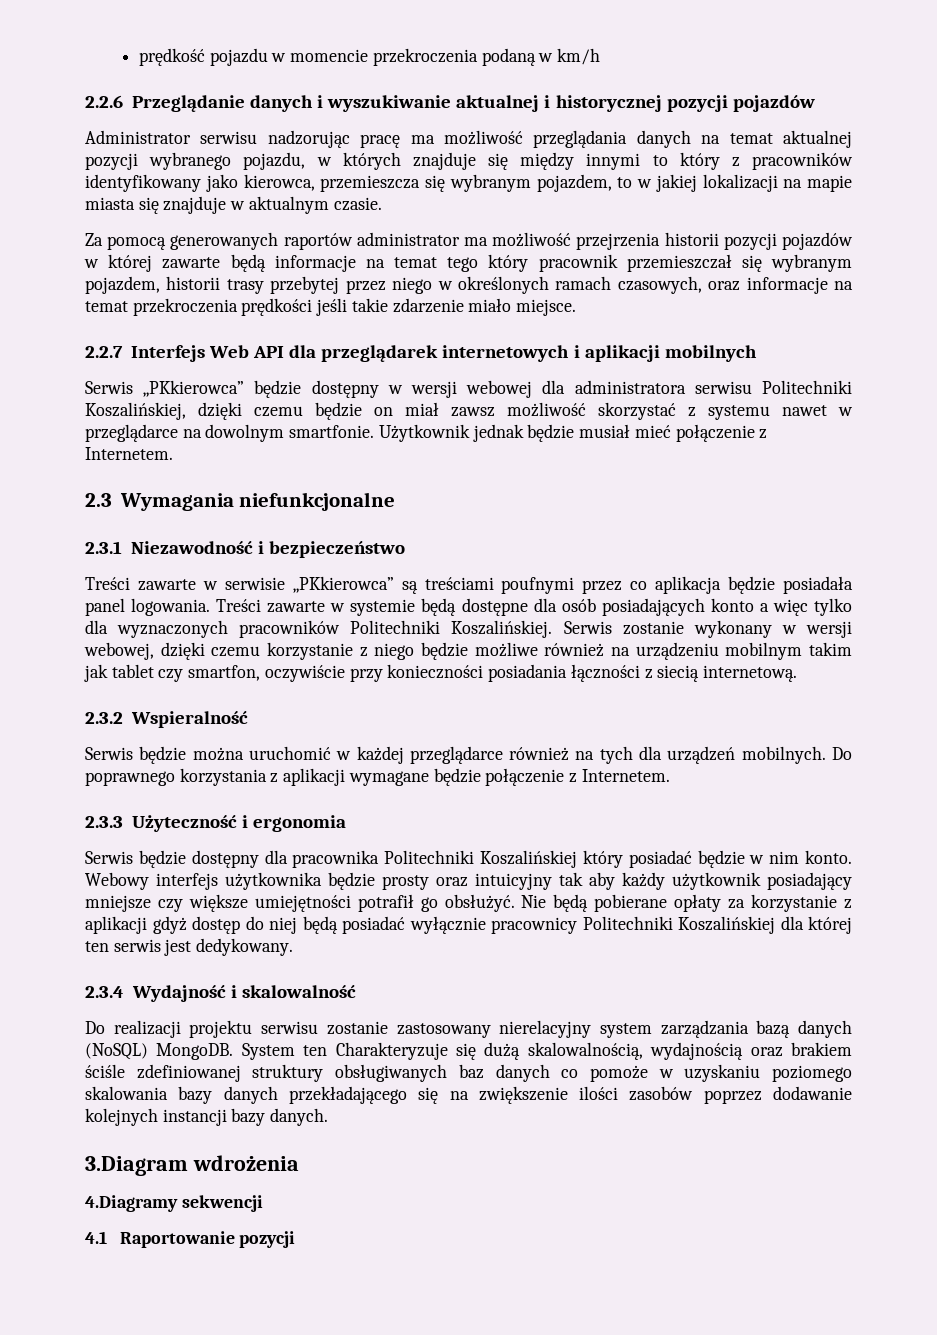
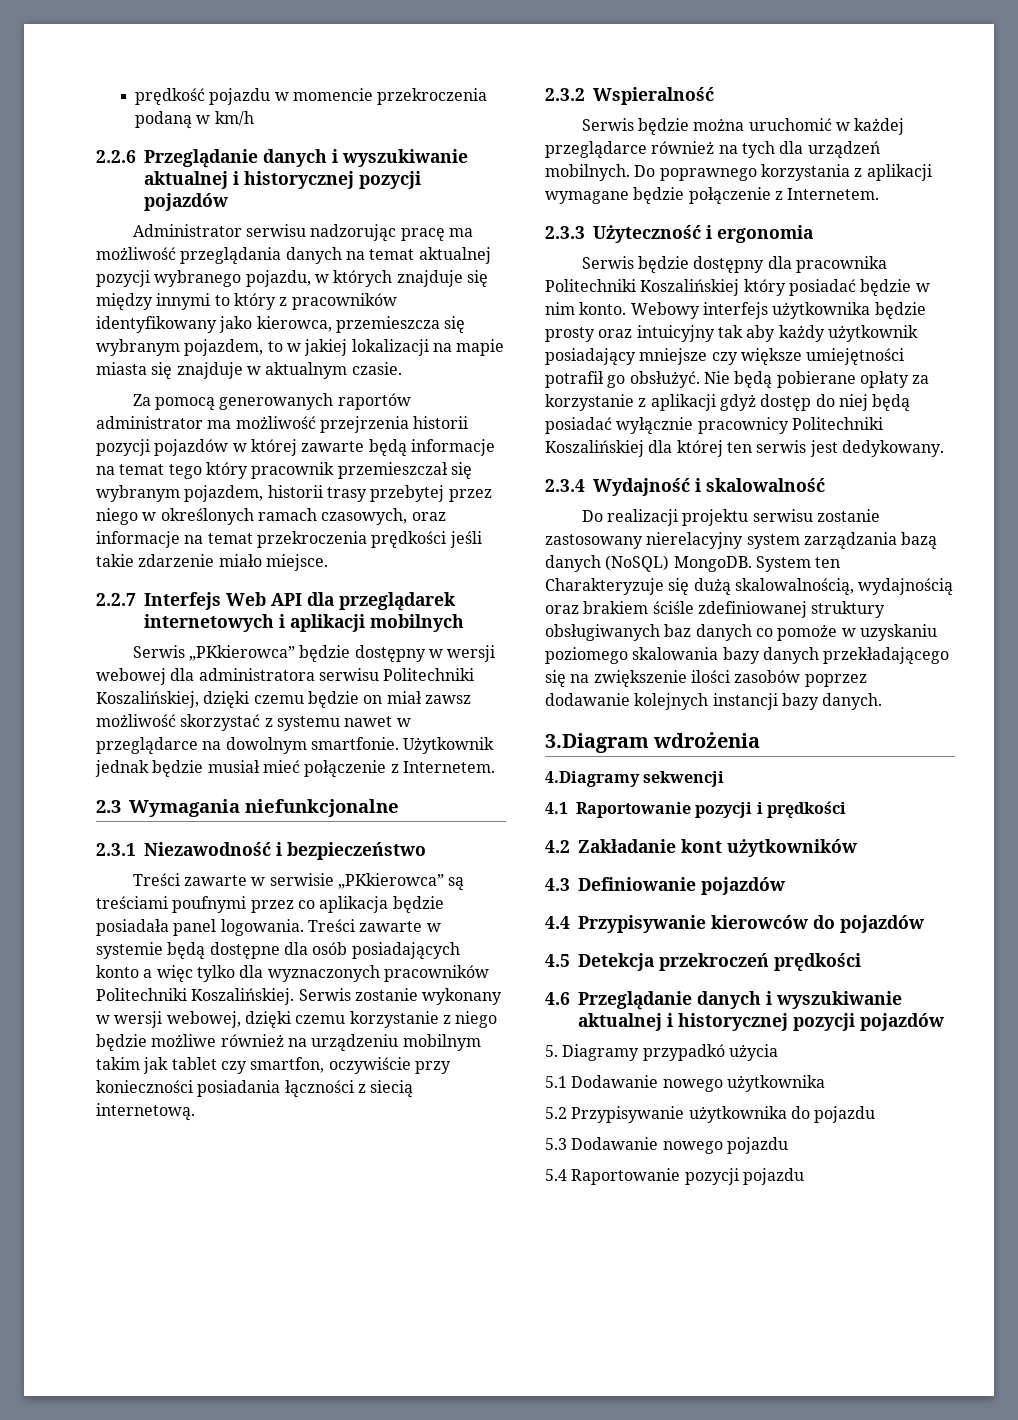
(296, 1239) none -> [756,801,846,818] [545,839,857,857] [545,877,785,895] [545,915,924,933] [545,953,861,971] [545,991,902,1010] [578,1013,944,1031] [545,1044,778,1061] [545,1075,825,1092] [545,1106,876,1123] [545,1137,788,1154] [545,1168,804,1185] i prędkości // 4.2 Zakładanie kont użytkowników // 4.3 Definiowanie pojazdów // 4.4 Przypisywanie kierowców do pojazdów // 4.5 Detekcja przekroczeń prędkości // 4.6 Przeglądanie danych i wyszukiwanie aktualnej i historycznej pozycji pojazdów // 5. Diagramy przypadkó użycia // 5.1 Dodawanie nowego użytkownika // 5.2 Przypisywanie użytkownika do pojazdu // 5.3 Dodawanie nowego pojazdu // 5.4 Raportowanie pozycji pojazdu

